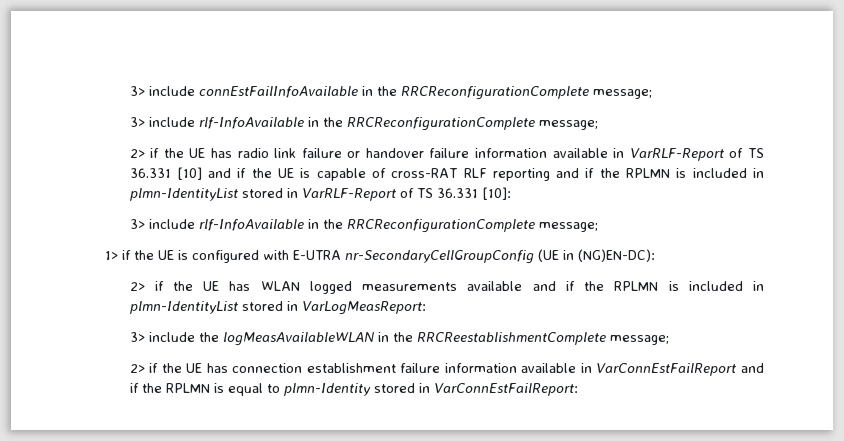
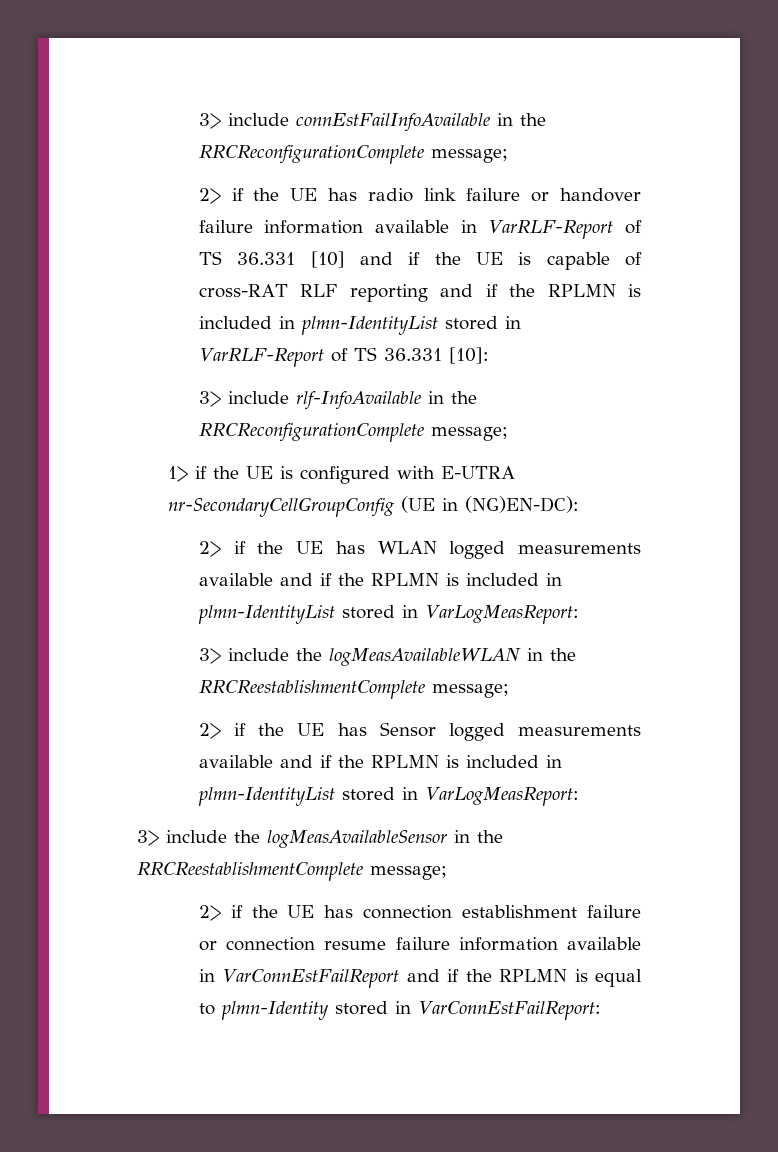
[129,117,598,131] // 3> include rlf-InfoAvailable in the RRCReconfigurationComplete message; -> (508, 156) none
(669, 340) none -> [198,722,641,741] [198,755,562,768] [197,787,579,806] [137,830,503,848] [137,862,447,881] // 2> if the UE has Sensor logged measurements available and if the RPLMN is included in plmn-IdentityList stored in VarLogMeasReport: // 3> include the logMeasAvailableSensor in the RRCReestablishmentComplete message;
(441, 368) none -> [198,937,450,951] or connection resume failure

